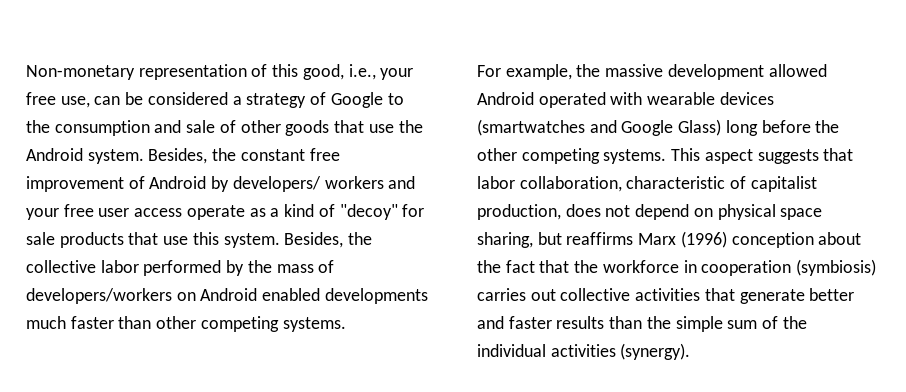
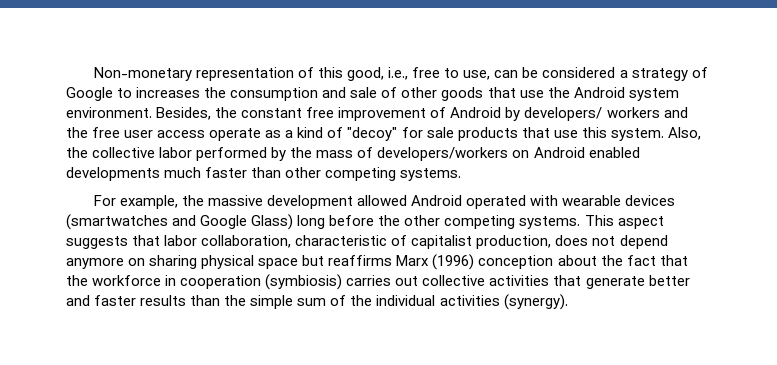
[380,68,414,80] [26,92,56,105] your free -> [412,67,460,78] free to
(404, 99) none -> [136,87,201,98] increases
[87,149,144,164] system. -> [628,88,679,101] [66,107,152,118] system environment.
[26,208,59,220] your -> [66,127,88,138] the
[284,232,344,248] Besides, -> [667,127,701,140] Also,
[693,208,713,217] on -> [66,255,198,269] anymore on sharing
[477,232,533,248] sharing, -> (299, 263) none

